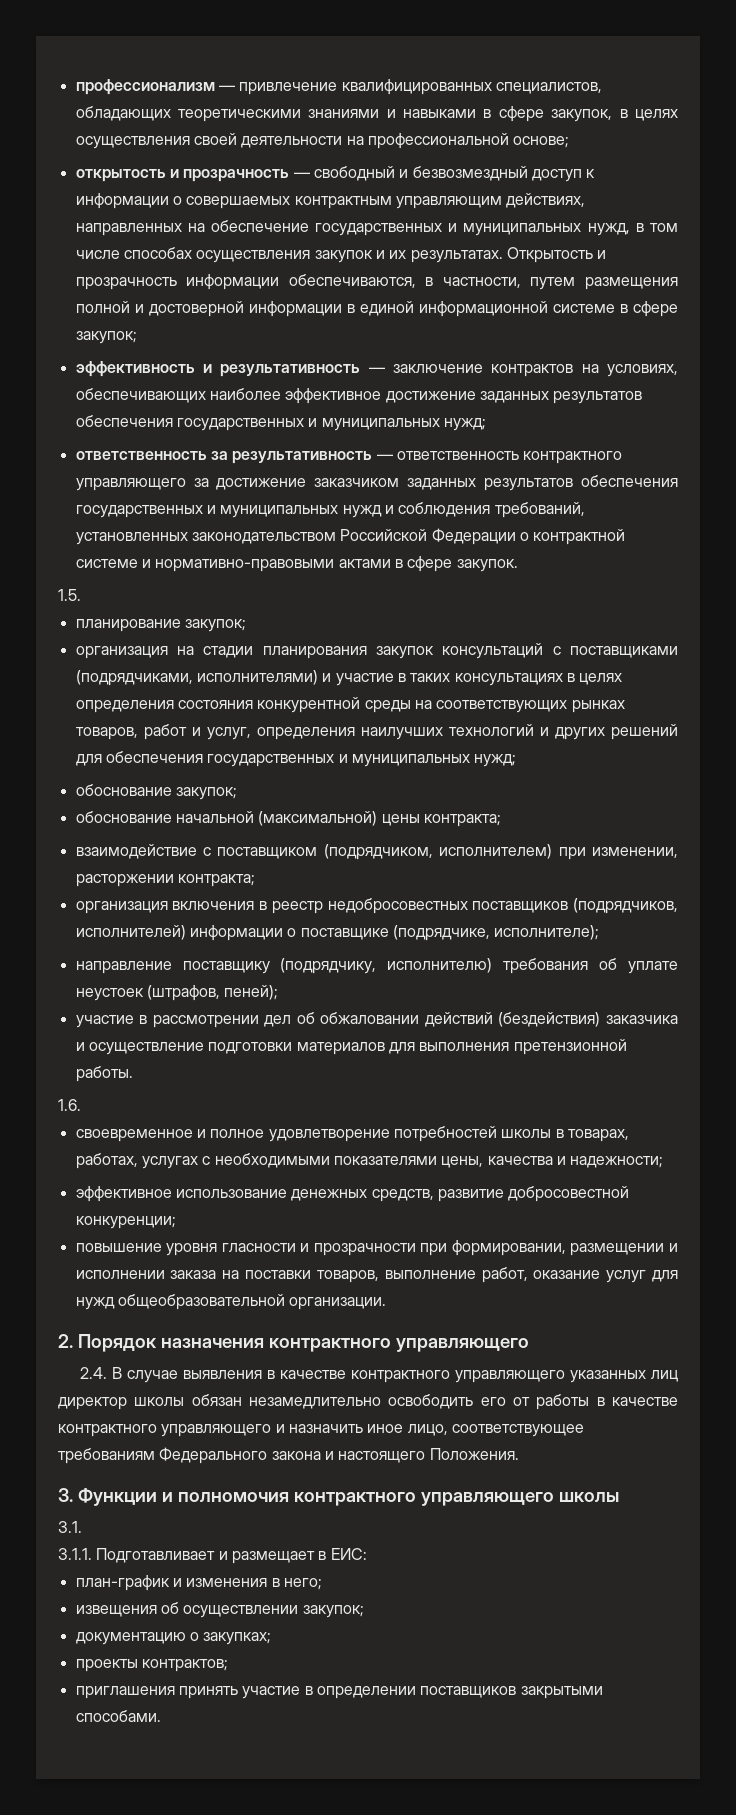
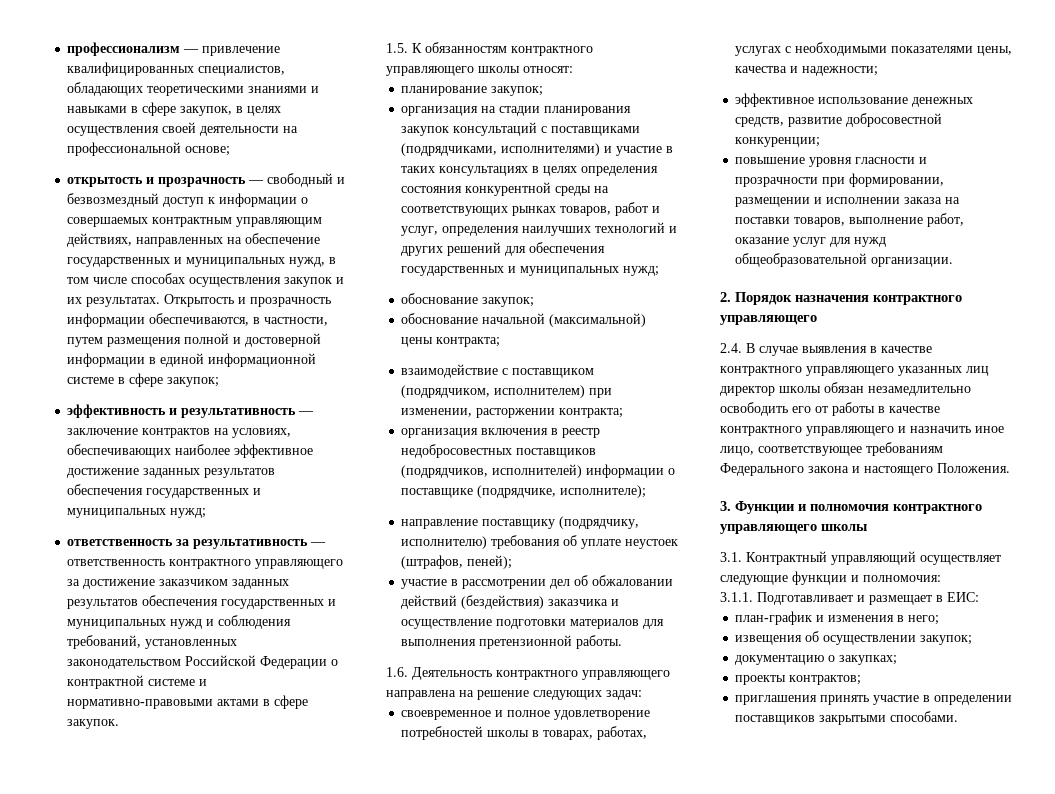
(81, 595) none -> [412,42,593,56] [386,66,573,76] К обязанностям контрактного управляющего школы относят:
(81, 1105) none -> [412,667,670,680] [386,690,642,700] Деятельность контрактного управляющего направлена на решение следующих задач:
(82, 1527) none -> [746,551,1001,565] [720,571,941,585] Контрактный управляющий осуществляет следующие функции и полномочия:

